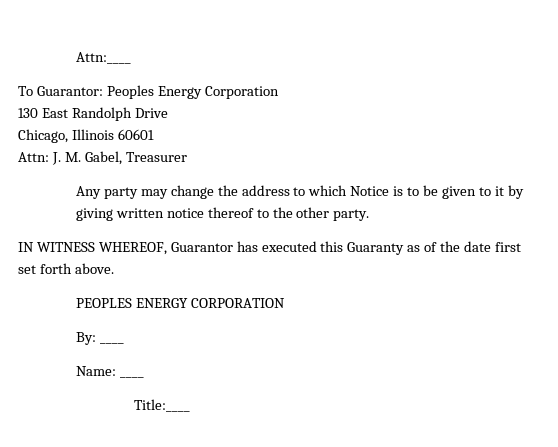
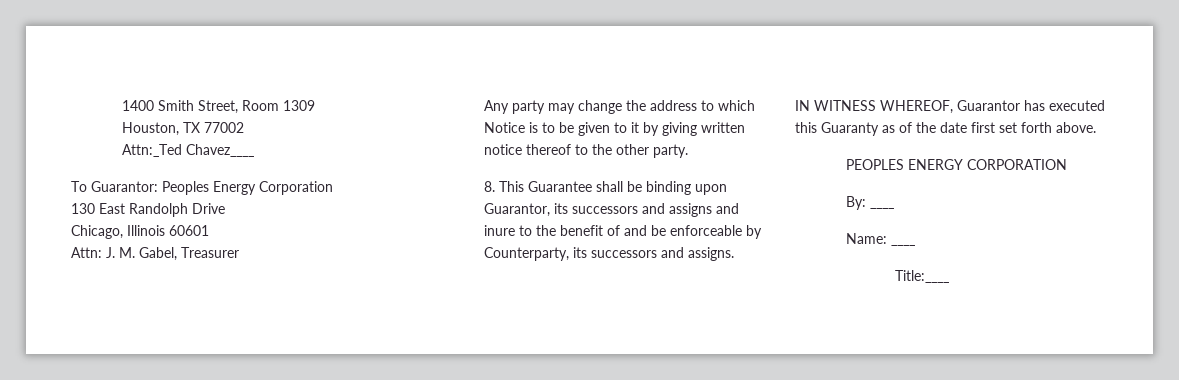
[75,52,131,64] Attn:____ -> [121,100,315,114] [121,122,244,136] [121,144,254,157] 1400 Smith Street, Room 1309 // Houston, TX 77002 // Attn:_Ted Chavez____
(370, 215) none -> [483,181,727,195] [483,203,739,217] [483,225,762,239] [483,247,734,261] // 8. This Guarantee shall be binding upon Guarantor, its successors and assigns and inure to the benefit of and be enforceable by Counterparty, its successors and assigns.

